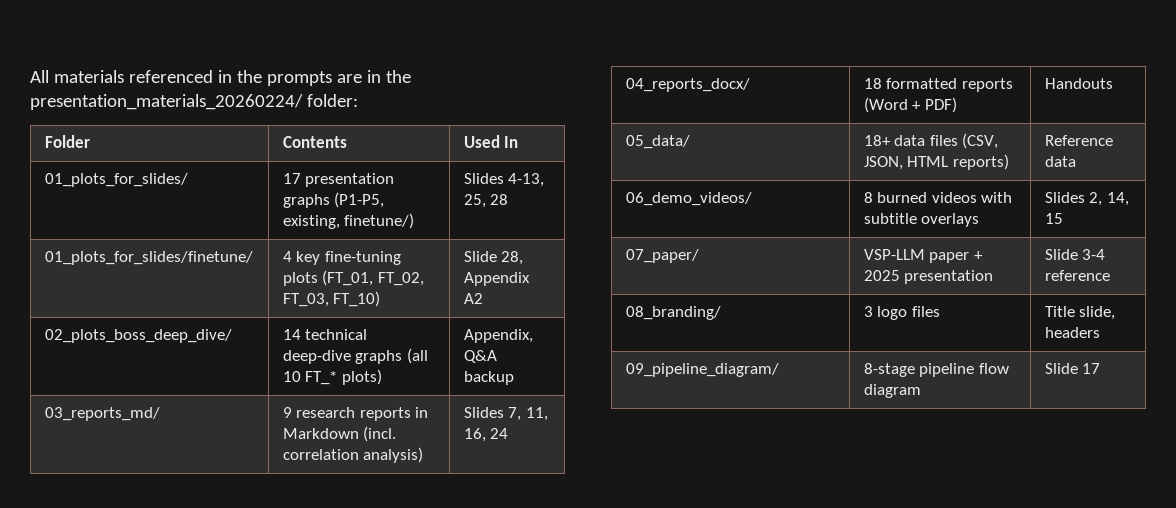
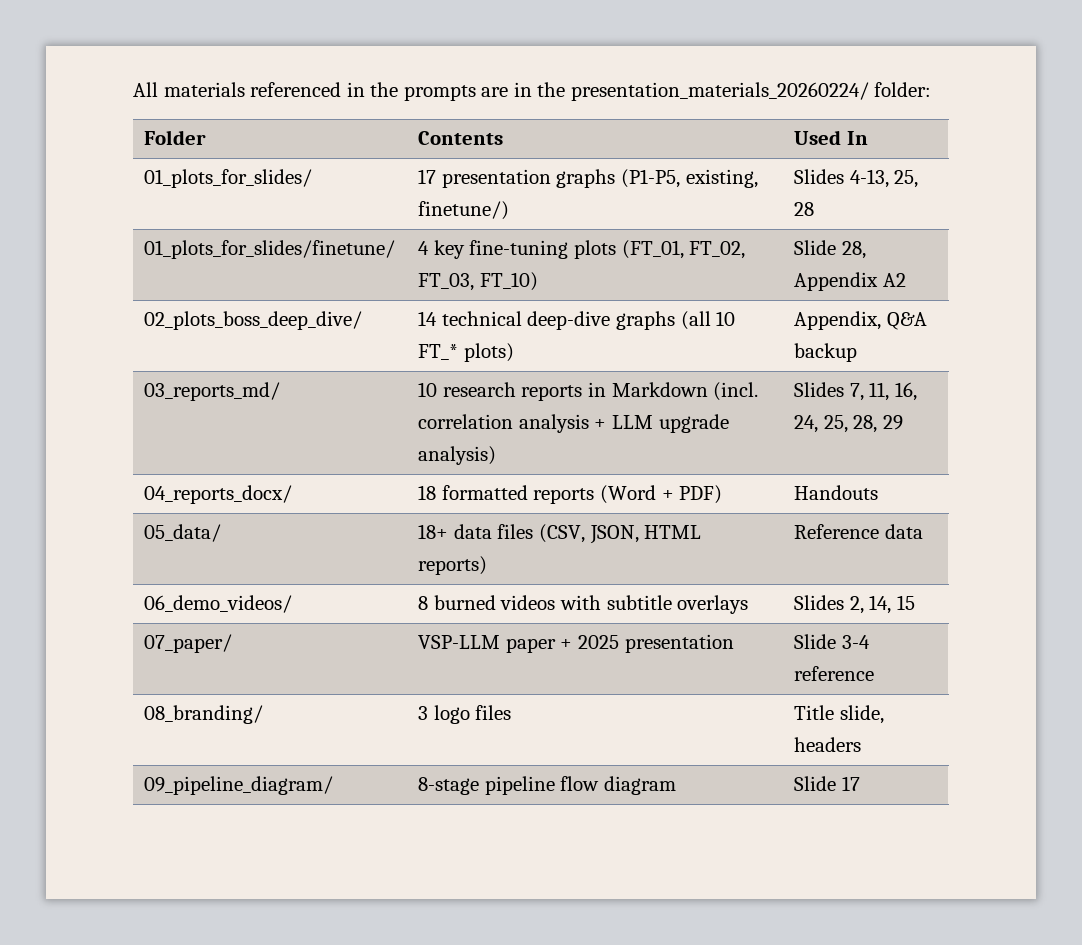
[282,407,292,418] 9 -> [418,382,438,397] 10
(359, 454) none -> [518,414,729,433] analysis + LLM upgrade
[490,428,509,439] 24 -> [794,415,904,433] 24, 25, 28, 29

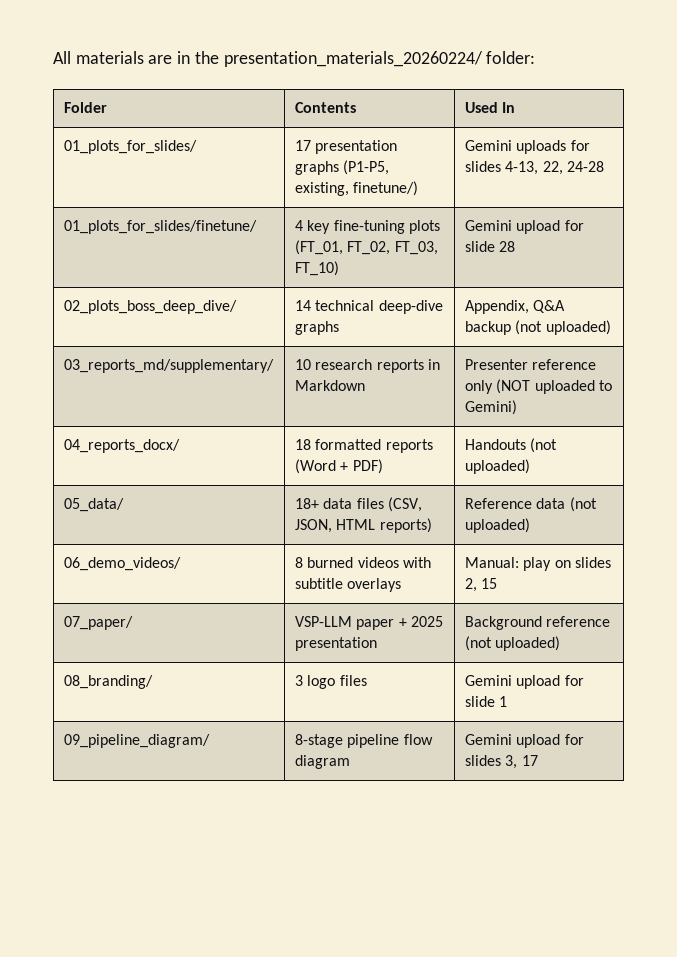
[250,82,476,101] referenced in the prompts -> (144, 57) none
[794,169,919,188] [794,202,815,216] Slides 4-13, 25, 28 -> [464,140,590,154] [464,161,604,175] Gemini uploads for slides 4-13, 22, 24-28
[794,240,866,259] [794,272,906,291] Slide 28, Appendix A2 -> [464,220,584,234] [464,241,516,252] Gemini upload for slide 28
[680,311,736,330] [418,343,514,362] (all 10 FT_* plots) -> (339, 328) none
[144,382,281,401] // 03_reports_md/ -> [515,320,611,335] [63,359,274,373] (not uploaded) // 03_reports_md/supplementary/
[713,382,759,401] [418,414,729,433] [418,446,497,465] [794,382,918,401] [794,415,904,433] (incl. correlation analysis + LLM upgrade analysis) | Slides 7, 11, 16, 24, 25, 28, 29 -> [464,359,597,370] [464,379,612,394] [464,400,517,415] | Presenter reference only (NOT uploaded to Gemini)
(879, 492) none -> [530,438,558,453] [464,459,530,474] (not uploaded)
(923, 531) none -> [569,497,597,512] [464,518,530,533] (not uploaded)
[794,595,892,614] Slides 2, 14, -> [464,557,611,571] [464,578,477,592] Manual: play on slides 2,
[794,634,870,649] [794,666,875,681] Slide 3-4 reference -> [464,616,611,630] [464,636,561,651] Background reference (not uploaded)
[794,705,884,724] [794,737,862,752] Title slide, headers -> [464,675,584,689] [464,696,508,707] Gemini upload for slide 1
[794,776,837,791] Slide -> [464,734,584,748] [464,755,518,769] Gemini upload for slides 3,

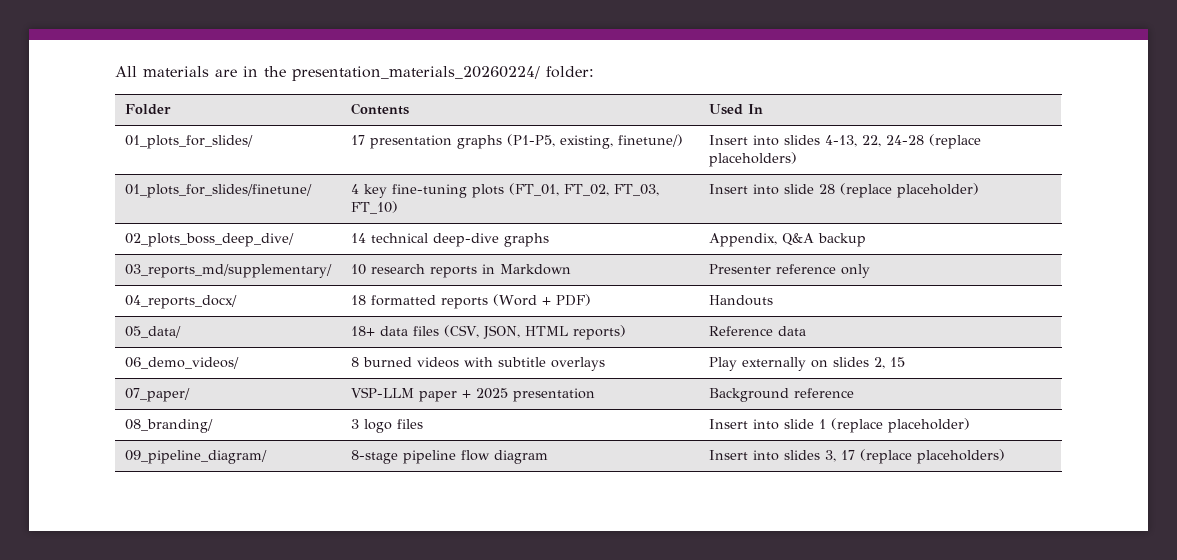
[464,140,590,154] Gemini uploads for -> [709,135,780,146] Insert into
(604, 166) none -> [929,134,982,149] [709,152,798,167] (replace placeholders)
[464,220,584,234] Gemini upload for -> [709,184,780,195] Insert into
(516, 246) none -> [840,183,980,198] (replace placeholder)
[515,320,611,335] (not uploaded) -> (867, 240) none
[496,379,612,394] [464,400,517,415] (NOT uploaded to Gemini) -> (871, 271) none
[530,438,558,453] [464,459,530,474] (not uploaded) -> (774, 300) none
[569,497,597,512] [464,518,530,533] (not uploaded) -> (807, 331) none
[464,557,552,571] Manual: play -> [709,357,807,371] Play externally
[464,636,561,651] (not uploaded) -> (855, 393) none
[464,675,584,689] Gemini upload for -> [709,419,780,430] Insert into
(508, 701) none -> [831,418,971,433] (replace placeholder)
[464,734,584,748] Gemini upload for -> [709,450,780,461] Insert into
(538, 760) none -> [860,449,1006,464] (replace placeholders)

